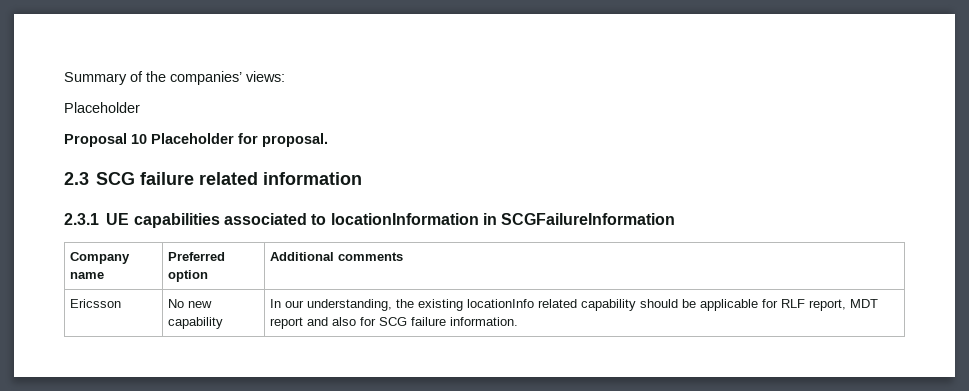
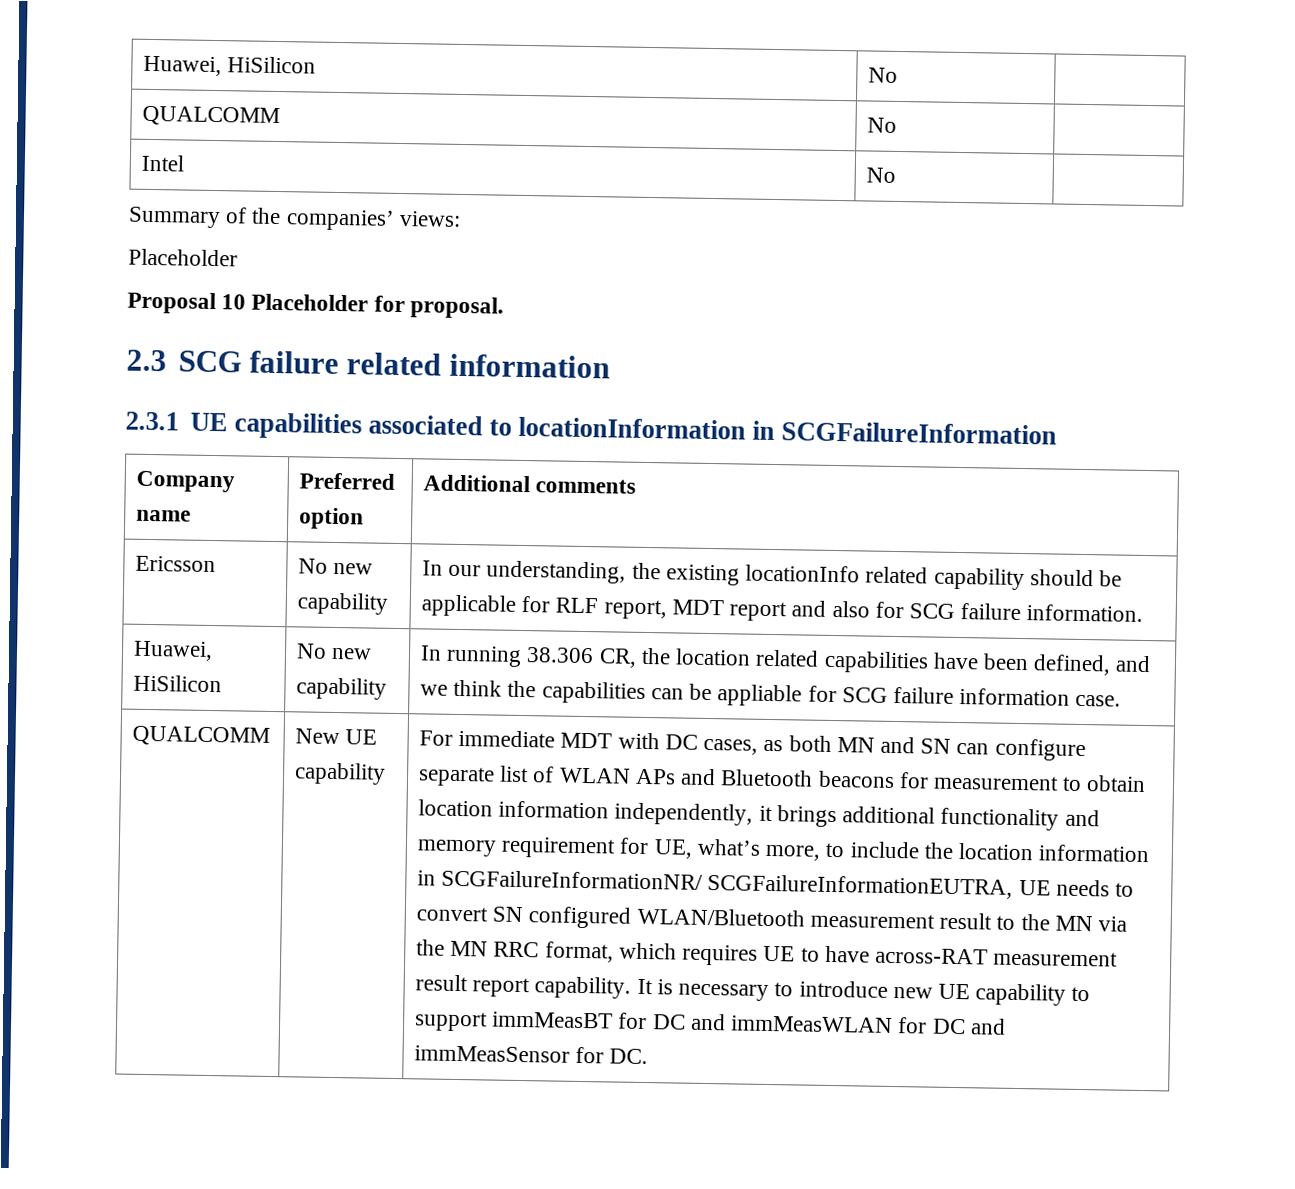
(64, 78) none -> [143,55,317,77] [868,67,899,83] [142,105,281,128] [867,117,898,133] [141,154,185,172] [866,167,897,183] Huawei, HiSilicon | No | // QUALCOMM | No | // Intel | No | //
(519, 321) none -> [133,640,214,662] [133,674,223,693] [296,643,373,660] [296,677,388,700] [420,645,1152,676] [420,679,1122,707] [132,725,271,747] [295,728,378,745] [294,762,387,785] [419,729,1086,762] [418,765,1147,793] [418,799,1100,831] [417,836,1151,863] [417,869,1135,899] [416,906,1127,932] [416,939,1119,967] [415,974,1091,1006] [414,1011,1006,1035] [414,1045,649,1065] // Huawei, HiSilicon | No new capability | In running 38.306 CR, the location related capabilities have been defined, and we think the capabilities can be appliable for SCG failure information case. // QUALCOMM | New UE capability | For immediate MDT with DC cases, as both MN and SN can configure separate list of WLAN APs and Bluetooth beacons for measurement to obtain location information independently, it brings additional functionality and memory requirement for UE, what’s more, to include the location information in SCGFailureInformationNR/ SCGFailureInformationEUTRA, UE needs to convert SN configured WLAN/Bluetooth measurement result to the MN via the MN RRC format, which requires UE to have across-RAT measurement result report capability. It is necessary to introduce new UE capability to support immMeasBT for DC and immMeasWLAN for DC and immMeasSensor for DC.

